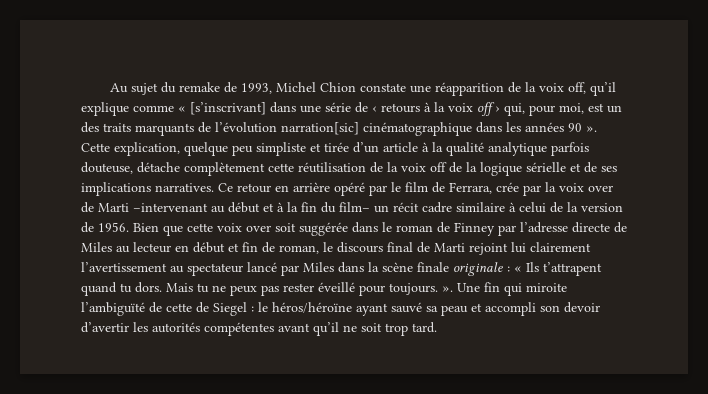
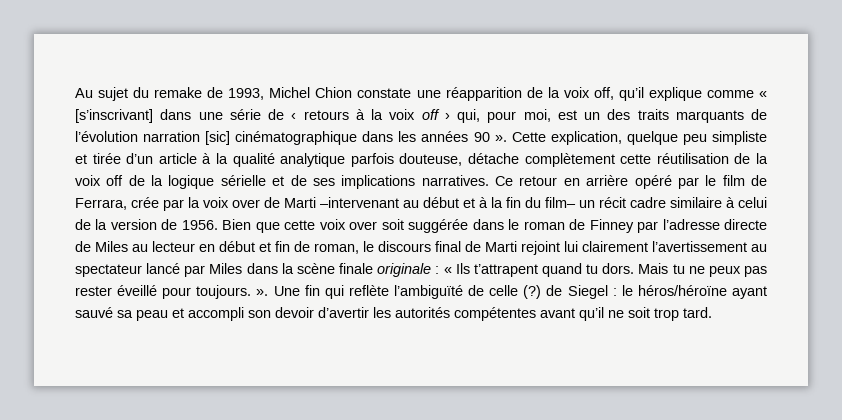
[281,122,359,135] narration[sic] -> [143,131,231,145] narration [sic]
[526,283,567,292] miroite -> [348,285,389,296] reflète
[166,303,192,312] cette -> [489,285,542,299] celle (?)

